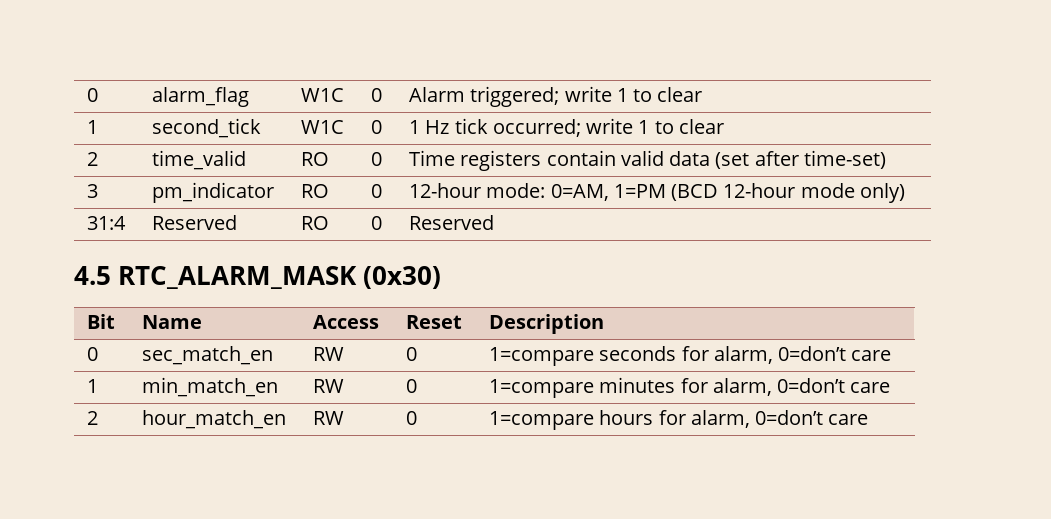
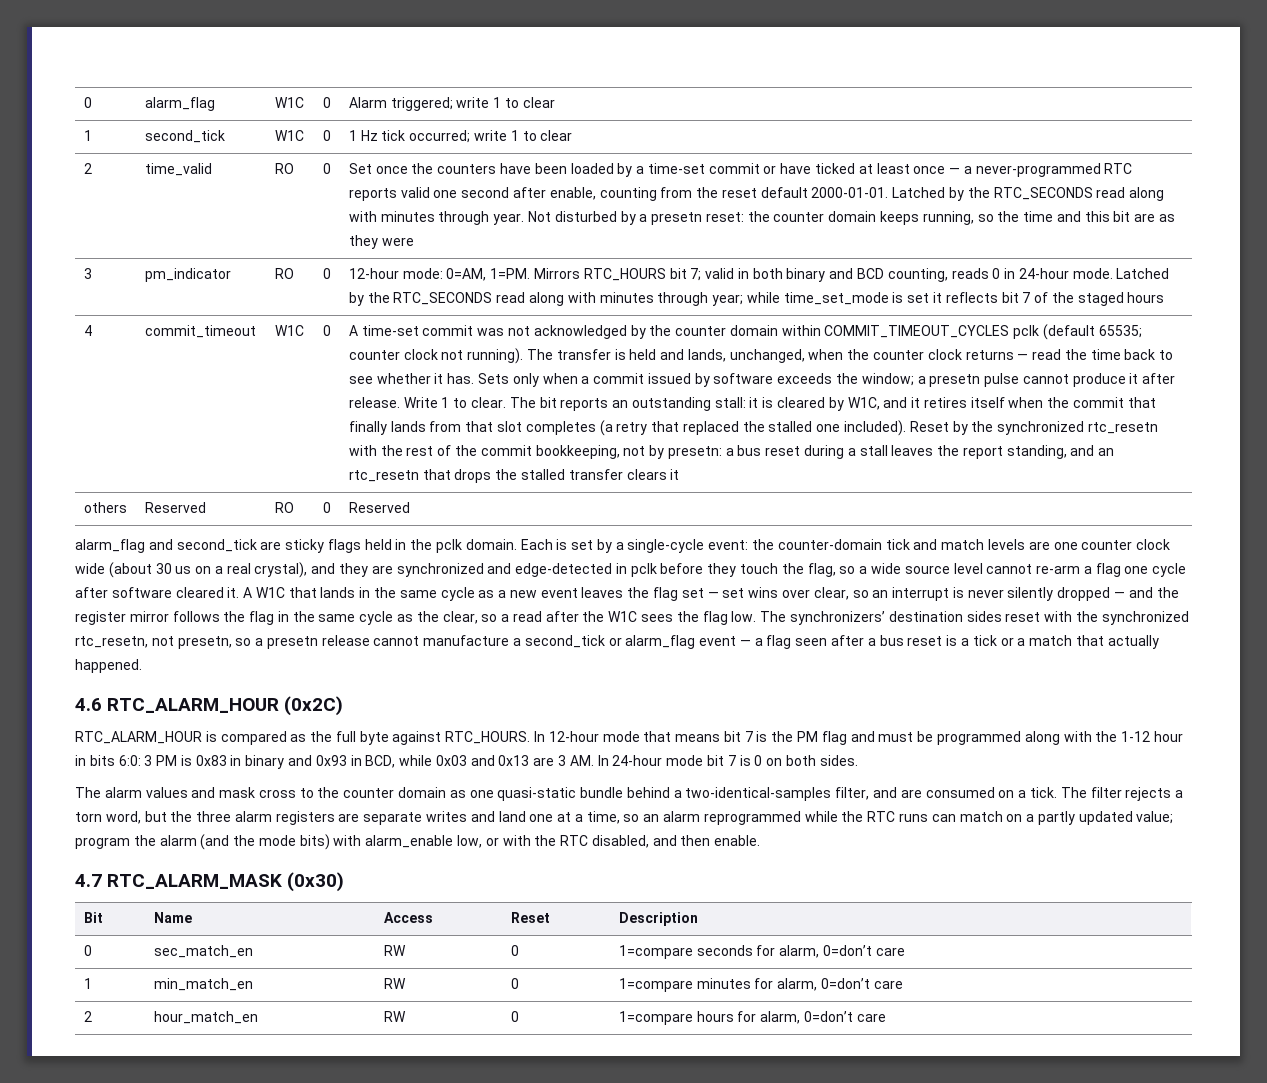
[409,150,886,171] Time registers contain valid data (set after time-set) -> [348,163,1133,177] [348,187,1165,201] [348,211,1176,225] [348,235,414,249] Set once the counters have been loaded by a time-set commit or have ticked at least once — a never-programmed RTC reports valid one second after enable, counting from the reset default 2000-01-01. Latched by the RTC_SECONDS read along with minutes through year. Not disturbed by a presetn reset: the counter domain keeps running, so the time and this bit are as they were
[613,183,905,203] [87,216,127,230] [152,215,238,230] [301,216,330,230] [371,216,383,230] [409,215,495,230] [74,266,111,285] 1=PM (BCD 12-hour mode only) // 31:4 | Reserved | RO | 0 | Reserved // 4.5 -> [490,268,1170,282] [348,292,1165,306] [83,325,92,336] [144,325,256,338] [274,325,304,336] [322,325,331,336] [348,324,1142,340] [348,348,1174,364] [348,373,1176,387] [348,397,1156,411] [348,420,1158,436] [348,445,1115,459] [348,469,680,483] [83,502,127,513] [144,502,206,513] [274,502,294,513] [322,502,331,513] [348,502,410,513] [75,539,1171,553] [75,562,1187,578] [75,587,1179,601] [75,611,1189,625] [75,635,1159,649] [75,659,142,673] [75,696,344,716] [75,731,1183,745] [75,755,858,769] [75,787,1184,801] [75,811,1174,825] [75,834,761,850] [75,874,102,887] 1=PM. Mirrors RTC_HOURS bit 7; valid in both binary and BCD counting, reads 0 in 24-hour mode. Latched by the RTC_SECONDS read along with minutes through year; while time_set_mode is set it reflects bit 7 of the staged hours // 4 | commit_timeout | W1C | 0 | A time-set commit was not acknowledged by the counter domain within COMMIT_TIMEOUT_CYCLES pclk (default 65535; counter clock not running). The transfer is held and lands, unchanged, when the counter clock returns — read the time back to see whether it has. Sets only when a commit issued by software exceeds the window; a presetn pulse cannot produce it after release. Write 1 to clear. The bit reports an outstanding stall: it is cleared by W1C, and it retires itself when the commit that finally lands from that slot completes (a retry that replaced the stalled one included). Reset by the synchronized rtc_resetn with the rest of the commit bookkeeping, not by presetn: a bus reset during a stall leaves the report standing, and an rtc_resetn that drops the stalled transfer clears it // others | Reserved | RO | 0 | Reserved // alarm_flag and second_tick are sticky flags held in the pclk domain. Each is set by a single-cycle event: the counter-domain tick and match levels are one counter clock wide (about 30 us on a real crystal), and they are synchronized and edge-detected in pclk before they touch the flag, so a wide source level cannot re-arm a flag one cycle after software cleared it. A W1C that lands in the same cycle as a new event leaves the flag set — set wins over clear, so an interrupt is never silently dropped — and the register mirror follows the flag in the same cycle as the clear, so a read after the W1C sees the flag low. The synchronizers’ destination sides reset with the synchronized rtc_resetn, not presetn, so a presetn release cannot manufacture a second_tick or alarm_flag event — a flag seen after a bus reset is a tick or a match that actually happened. // 4.6 RTC_ALARM_HOUR (0x2C) // RTC_ALARM_HOUR is compared as the full byte against RTC_HOURS. In 12-hour mode that means bit 7 is the PM flag and must be programmed along with the 1-12 hour in bits 6:0: 3 PM is 0x83 in binary and 0x93 in BCD, while 0x03 and 0x13 are 3 AM. In 24-hour mode bit 7 is 0 on both sides. // The alarm values and mask cross to the counter domain as one quasi-static bundle behind a two-identical-samples filter, and are consumed on a tick. The filter rejects a torn word, but the three alarm registers are separate writes and land one at a time, so an alarm reprogrammed while the RTC runs can match on a partly updated value; program the alarm (and the mode bits) with alarm_enable low, or with the RTC disabled, and then enable. // 4.7

